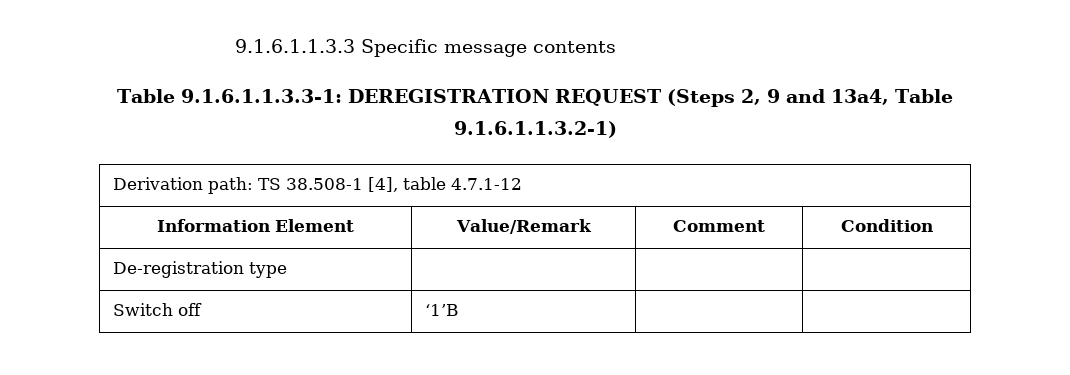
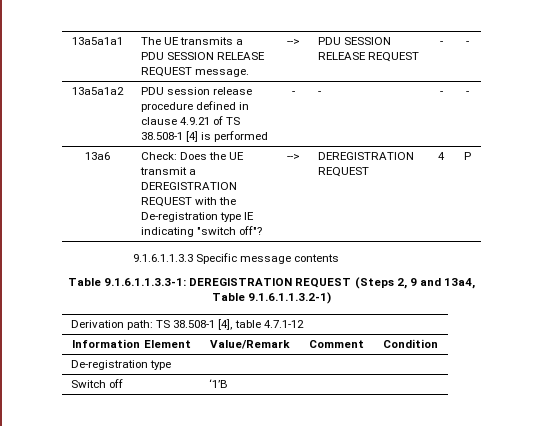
(235, 46) none -> [72,37,123,45] [141,37,244,45] [141,52,266,60] [141,67,250,77] [287,39,300,45] [318,37,392,45] [318,52,420,62] [439,41,443,45] [465,41,469,45] [72,87,124,95] [141,87,253,95] [141,101,250,112] [141,116,241,125] [141,131,269,142] [292,91,295,95] [318,91,322,95] [439,91,443,95] [465,91,469,95] [85,152,110,160] [141,152,245,160] [140,167,197,175] [141,182,238,190] [141,197,237,207] [141,212,255,222] [141,226,263,237] [287,154,300,160] [318,152,415,160] [318,167,370,177] [438,152,445,160] [463,152,471,160] 13a5a1a1 | The UE transmits a PDU SESSION RELEASE REQUEST message. | --> | PDU SESSION RELEASE REQUEST | - | - // 13a5a1a2 | PDU session release procedure defined in clause 4.9.21 of TS 38.508-1 [4] is performed | - | - | - | - // 13a6 | Check: Does the UE transmit a DEREGISTRATION REQUEST with the De-registration type IE indicating "switch off"? | --> | DEREGISTRATION REQUEST | 4 | P //

